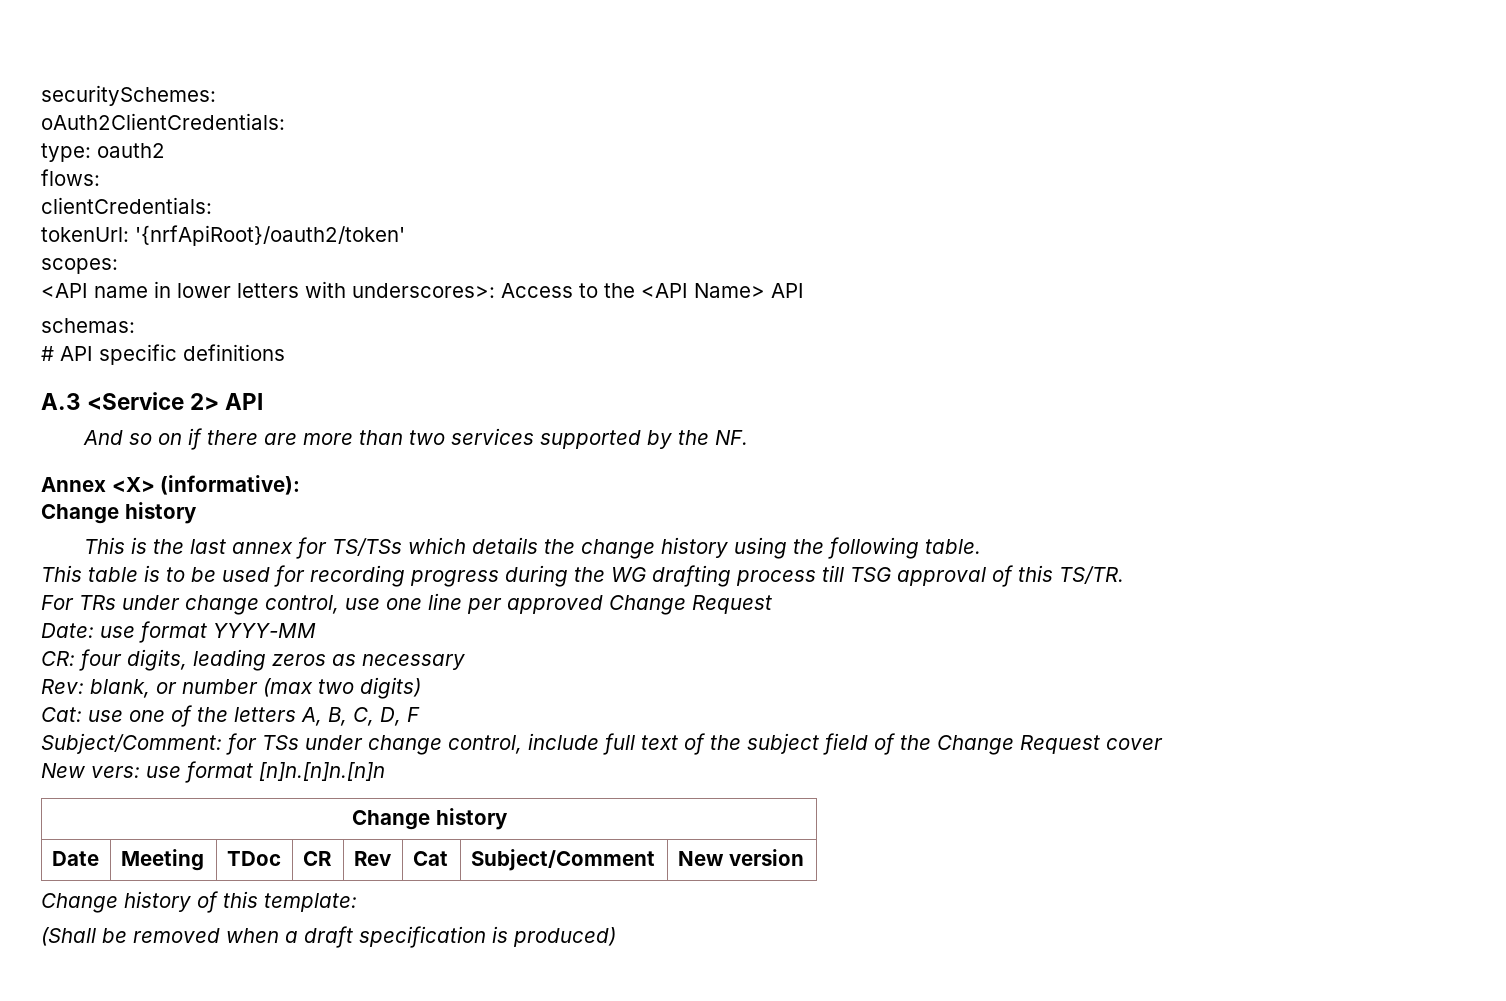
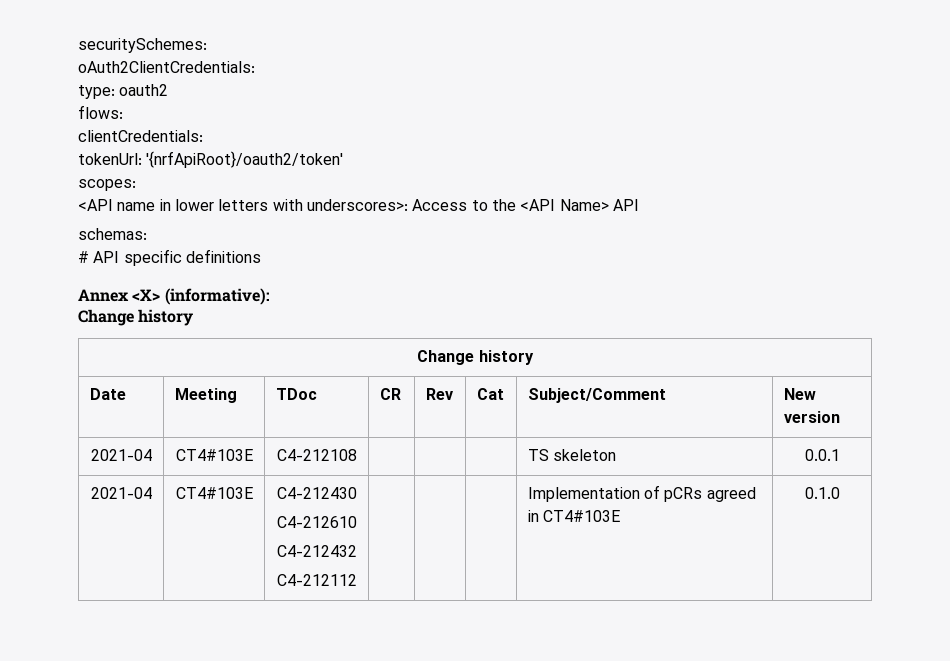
[41,392,264,410] [82,428,748,450] // A.3 <Service 2> API // And so on if there are more than two services supported by the NF. -> (261, 256) none
[83,537,981,559] [41,565,1124,587] [41,593,772,615] [41,621,316,643] [41,649,465,671] [41,677,421,699] [41,705,420,727] [41,733,1163,755] [41,761,385,783] // This is the last annex for TS/TSs which details the change history using the following table. // This table is to be used for recording progress during the WG drafting process till TSG approval of this TS/TR. // For TRs under change control, use one line per approved Change Request // Date: use format YYYY-MM // CR: four digits, leading zeros as necessary // Rev: blank, or number (max two digits) // Cat: use one of the letters A, B, C, D, F // Subject/Comment: for TSs under change control, include full text of the subject field of the Change Request cover // New vers: use format [n]n.[n]n.[n]n -> (194, 317) none
[41,891,357,913] [41,926,616,948] // Change history of this template: // (Shall be removed when a draft specification is produced) -> [90,449,152,461] [175,449,253,461] [276,449,357,461] [527,449,616,461] [804,449,840,461] [90,487,152,499] [175,487,253,499] [276,487,357,499] [276,516,357,528] [276,545,357,557] [276,574,357,586] [527,485,756,502] [527,510,620,522] [804,487,840,499] // 2021-04 | CT4#103E | C4-212108 | | | | TS skeleton | 0.0.1 // 2021-04 | CT4#103E | C4-212430 // C4-212610 // C4-212432 // C4-212112 | | | | Implementation of pCRs agreed in CT4#103E | 0.1.0

